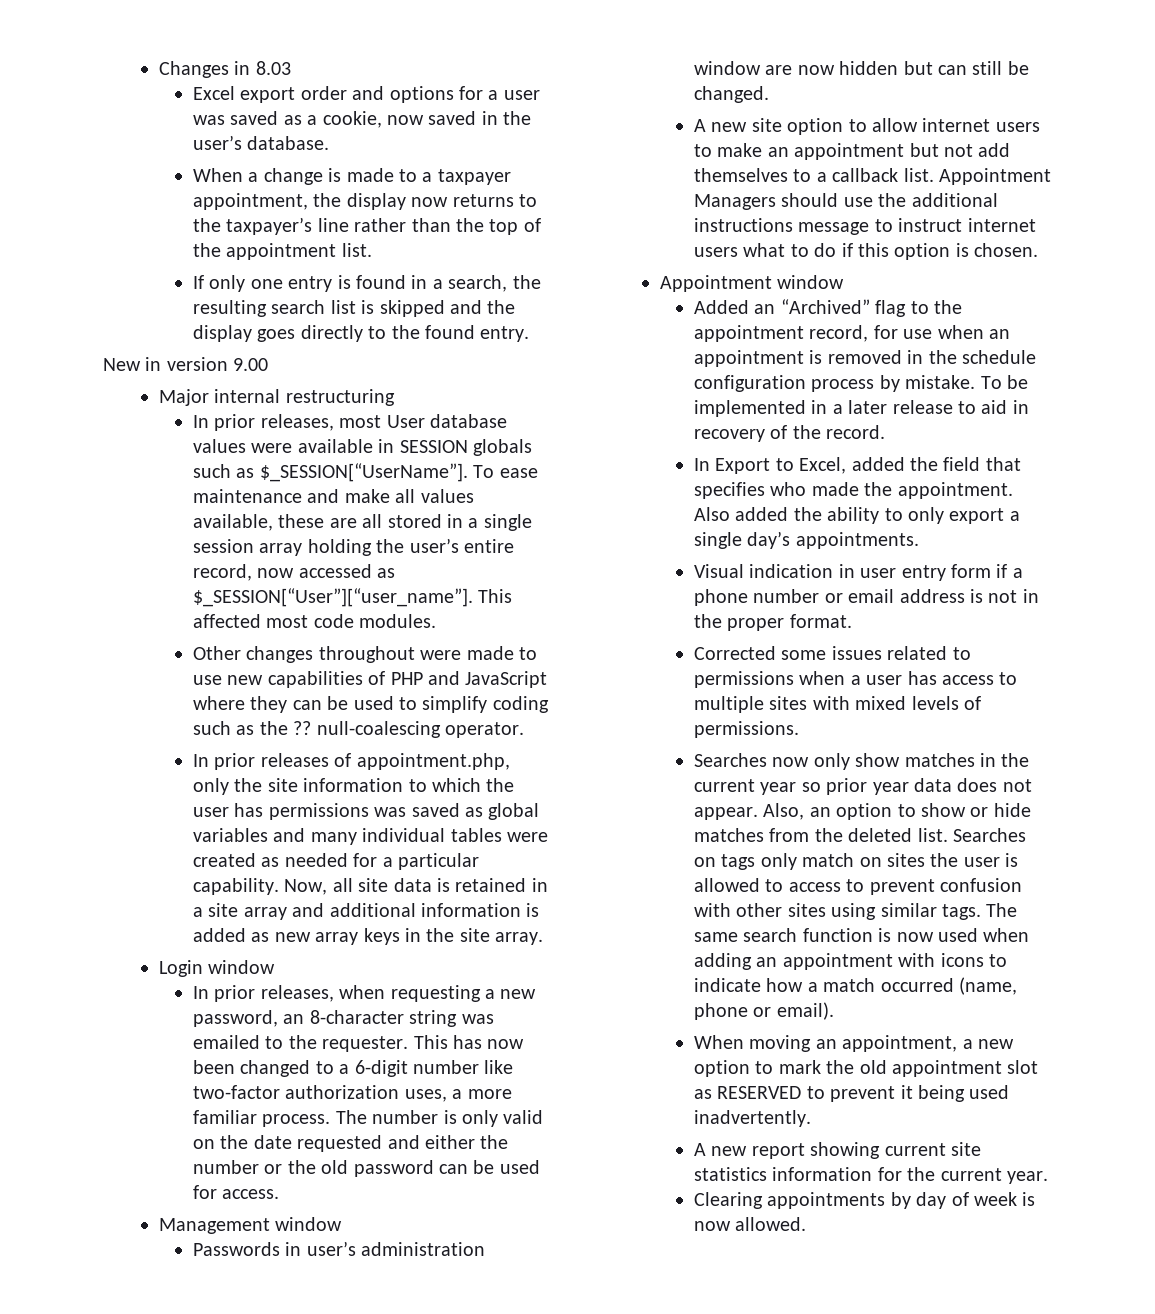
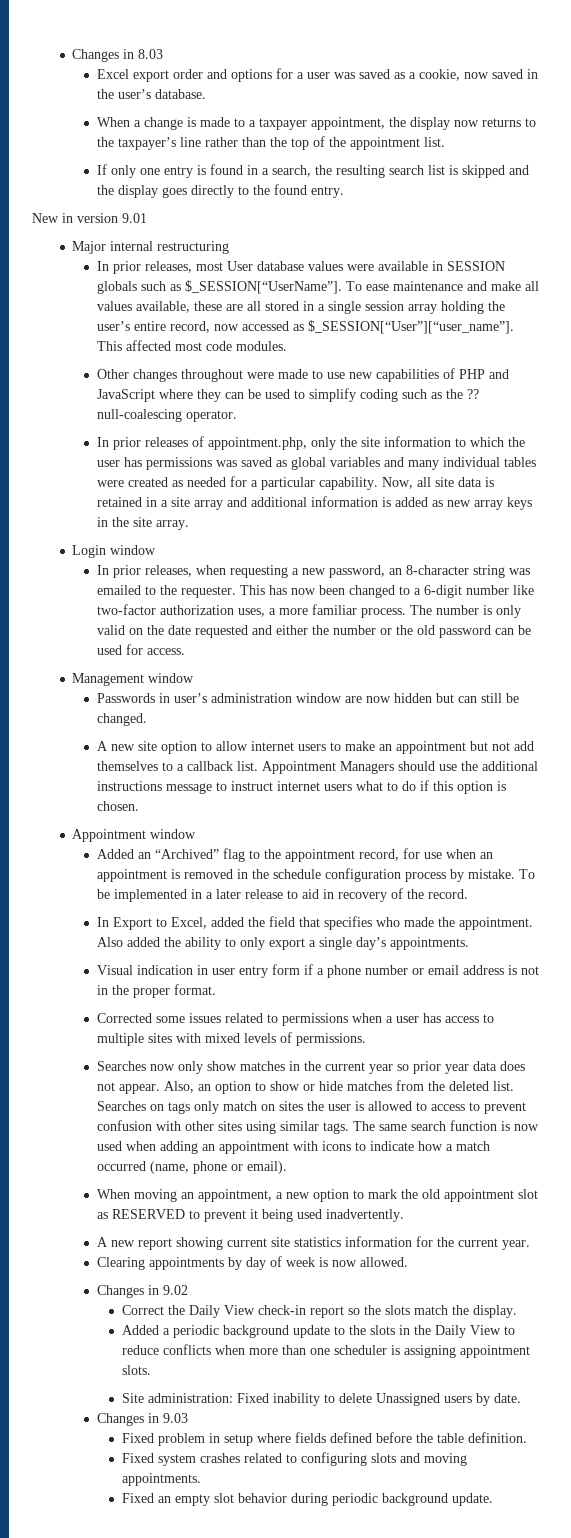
[233,358,269,371] 9.00 -> [122,213,147,223] 9.01
(807, 1224) none -> [96,1285,188,1298] [121,1305,517,1318] [121,1325,515,1338] [121,1344,530,1358] [121,1365,151,1375] [121,1393,521,1406] [96,1413,188,1426] [121,1432,527,1446] [121,1452,467,1466] [121,1473,201,1486] [121,1493,493,1506] // Changes in 9.02 // Correct the Daily View check-in report so the slots match the display. // Added a periodic background update to the slots in the Daily View to reduce conflicts when more than one scheduler is assigning appointment slots. // Site administration: Fixed inability to delete Unassigned users by date. // Changes in 9.03 // Fixed problem in setup where fields defined before the table definition. // Fixed system crashes related to configuring slots and moving appointments. // Fixed an empty slot behavior during periodic background update.

